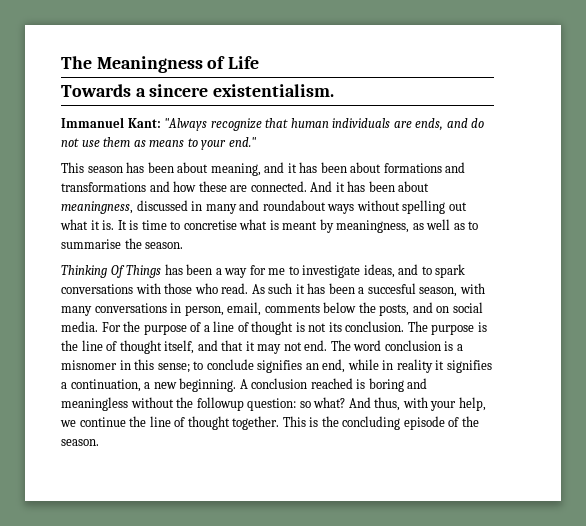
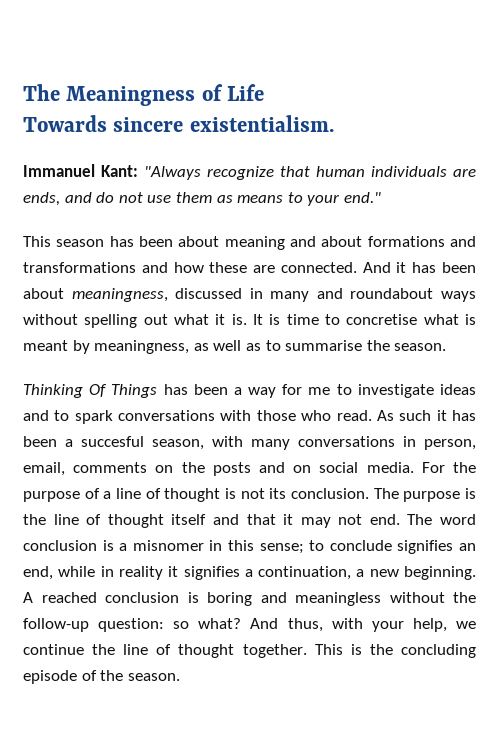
[135,88,146,97] a -> (107, 123) none
[210,162,347,176] meaning, and it has been -> [224,236,316,250] meaning and
[363,264,395,278] ideas, -> [440,384,477,395] ideas
[323,302,410,316] below the posts, -> [155,462,251,476] on the posts
[164,340,195,354] itself, -> [171,514,207,525] itself
[251,378,353,389] conclusion reached -> [41,592,179,603] reached conclusion
[196,397,244,411] followup -> [23,618,89,632] follow-up

